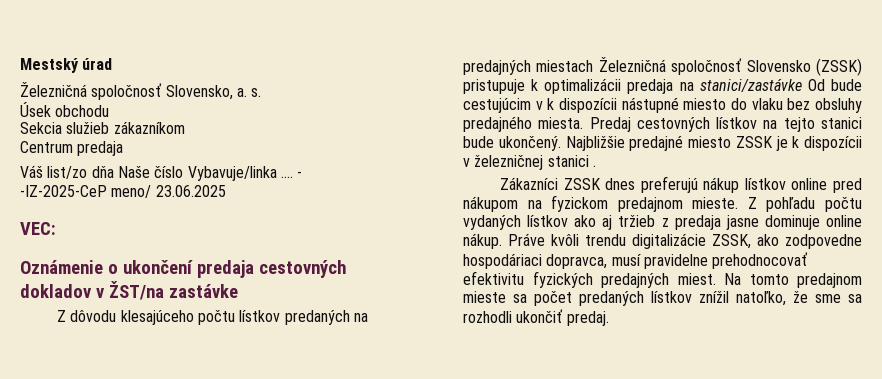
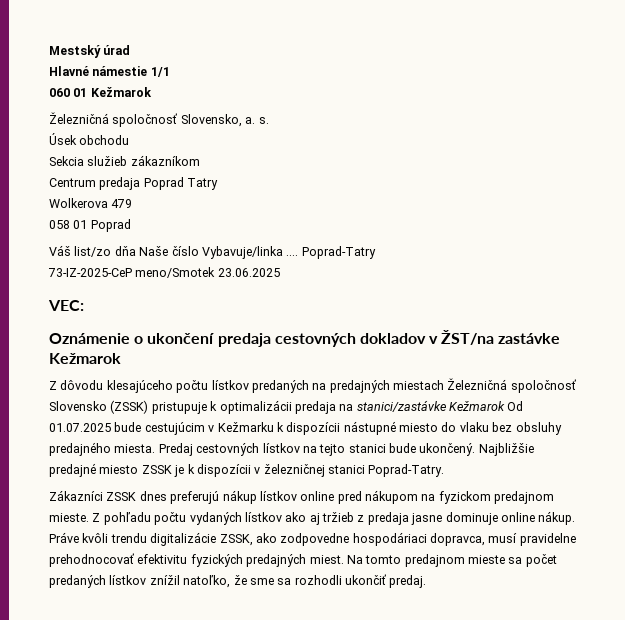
(113, 64) none -> [49,66,170,77] [49,87,152,97] // Hlavné námestie 1/1 // 060 01 Kežmarok
(124, 148) none -> [143,177,219,190] [49,198,133,208] [49,219,131,232] Poprad Tatry // Wolkerova 479 // 058 01 Poprad
[297,171,303,178] [20,185,152,198] - // -IZ-2025-CeP meno/ -> [301,246,376,259] [48,267,216,278] Poprad-Tatry // 73-IZ-2025-CeP meno/Smotek
(238, 291) none -> [49,353,121,364] Kežmarok
[807,79,825,91] Od -> [449,400,524,411] [49,423,111,432] Kežmarok Od 01.07.2025
(543, 105) none -> [217,422,274,432] Kežmarku
[592,165,596,167] . -> [368,464,445,477] Poprad-Tatry.

